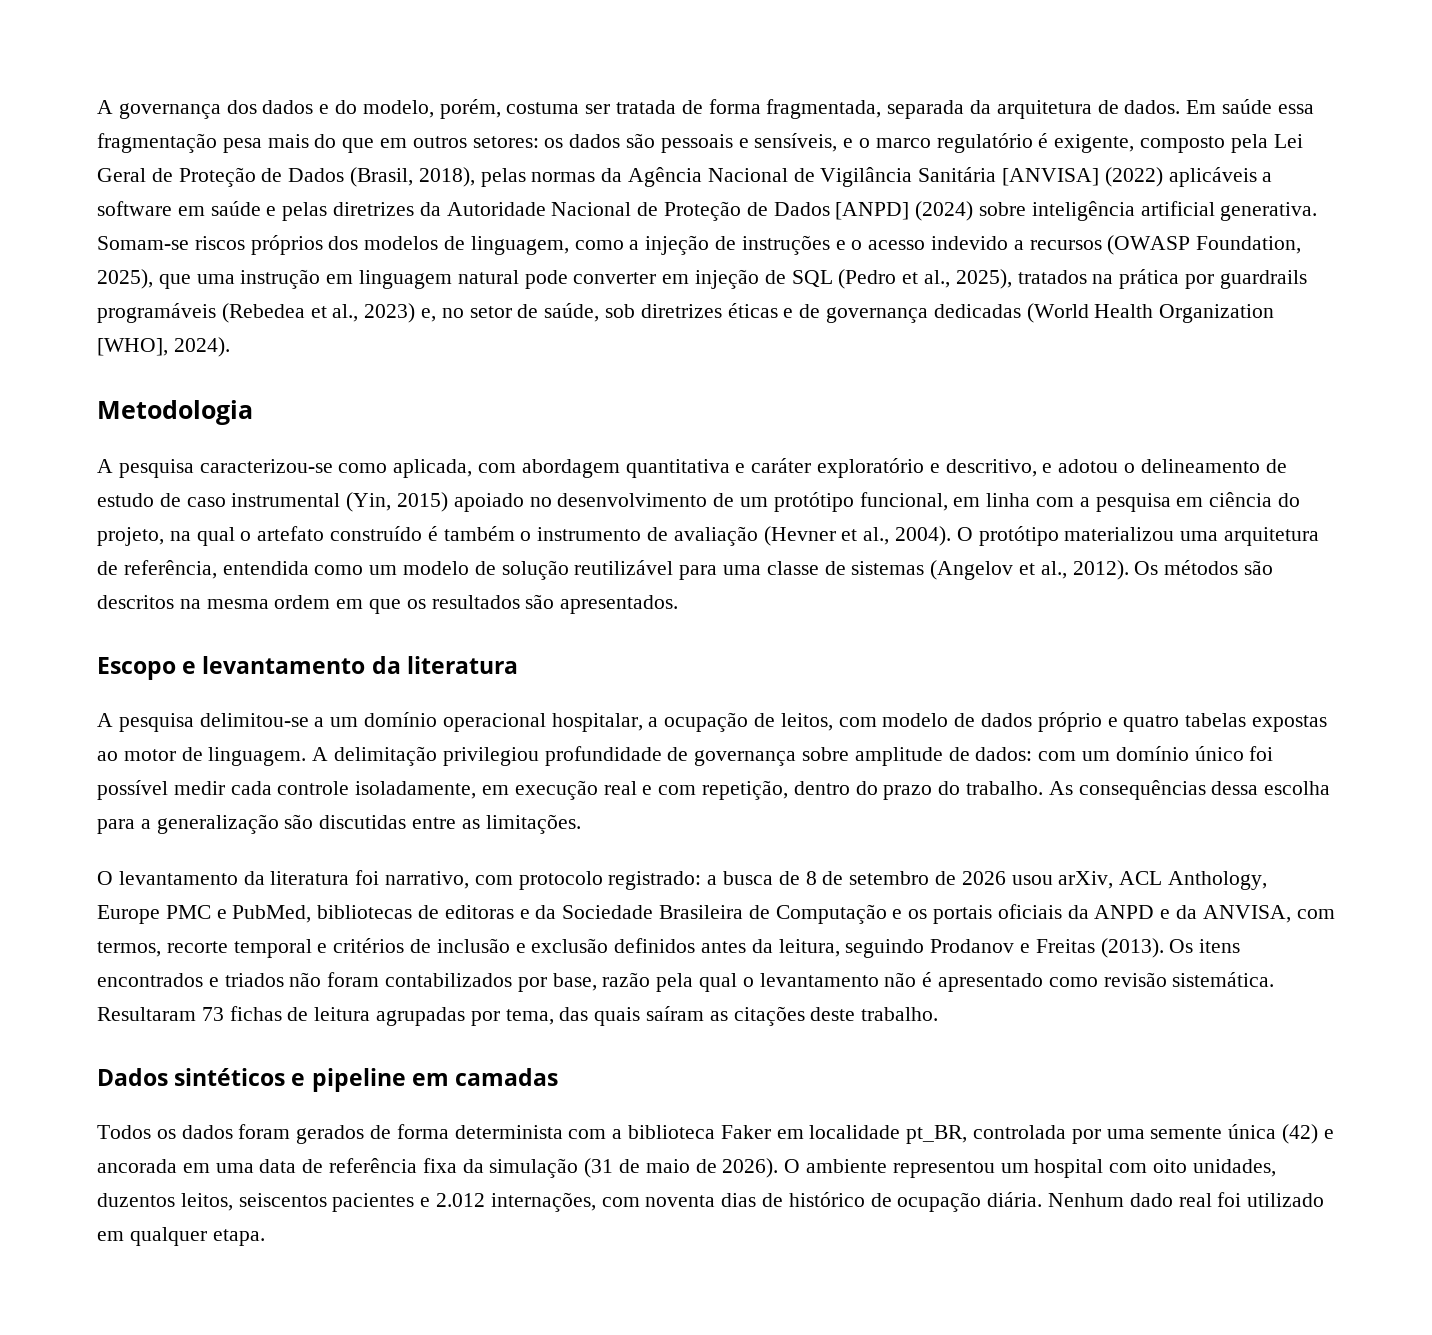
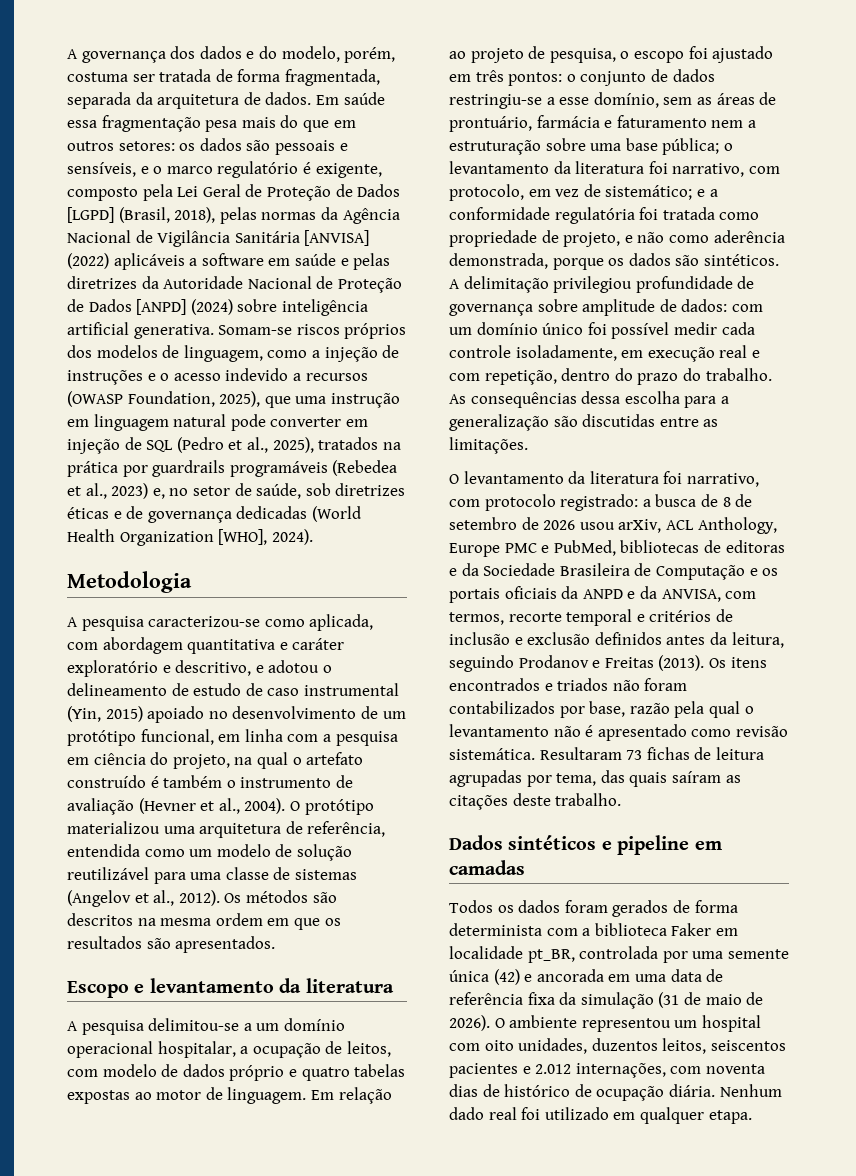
(345, 175) none -> [67,207,114,223] [LGPD]
(307, 756) none -> [310,1087,392,1104] [449,46,774,63] [449,69,715,86] [449,92,777,109] [449,115,756,132] [449,138,733,155] [449,161,780,177] [449,184,718,201] [449,207,760,224] [449,230,785,247] [449,253,779,270] Em relação ao projeto de pesquisa, o escopo foi ajustado em três pontos: o conjunto de dados restringiu-se a esse domínio, sem as áreas de prontuário, farmácia e faturamento nem a estruturação sobre uma base pública; o levantamento da literatura foi narrativo, com protocolo, em vez de sistemático; e a conformidade regulatória foi tratada como propriedade de projeto, e não como aderência demonstrada, porque os dados são sintéticos.

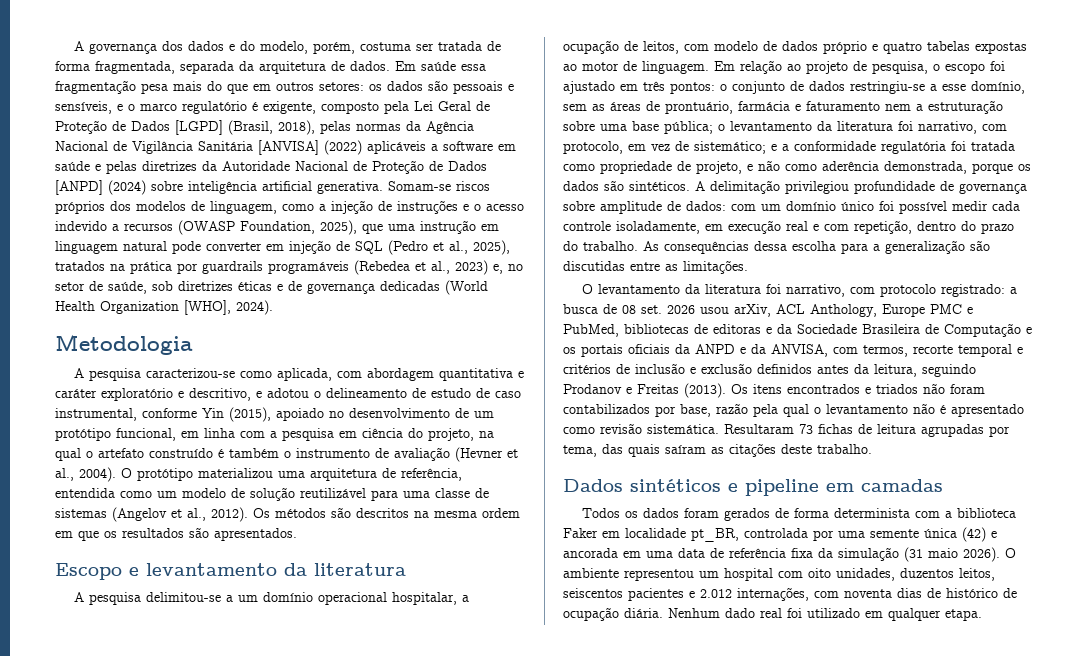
[303,683,399,696] [67,706,143,722] instrumental (Yin, 2015) -> [55,407,271,422] instrumental, conforme Yin (2015),
[722,494,753,507] [449,517,539,530] 8 de setembro de -> [622,305,662,314] 08 set.
[683,992,764,1005] de maio de -> [928,548,958,558] maio

